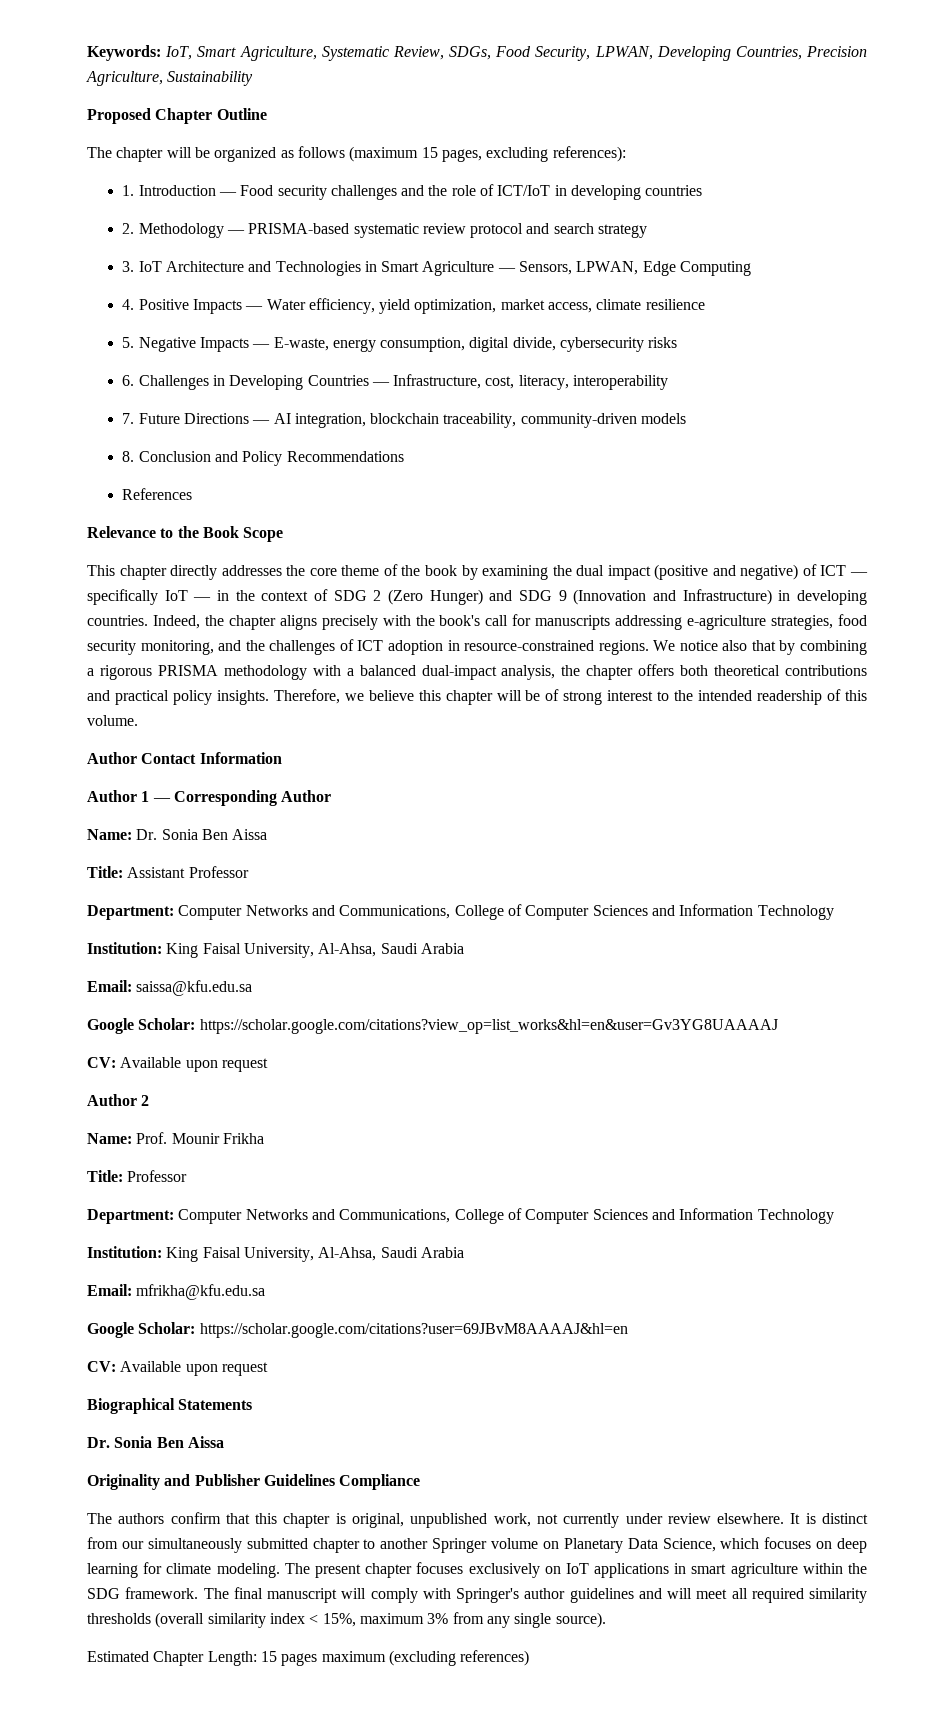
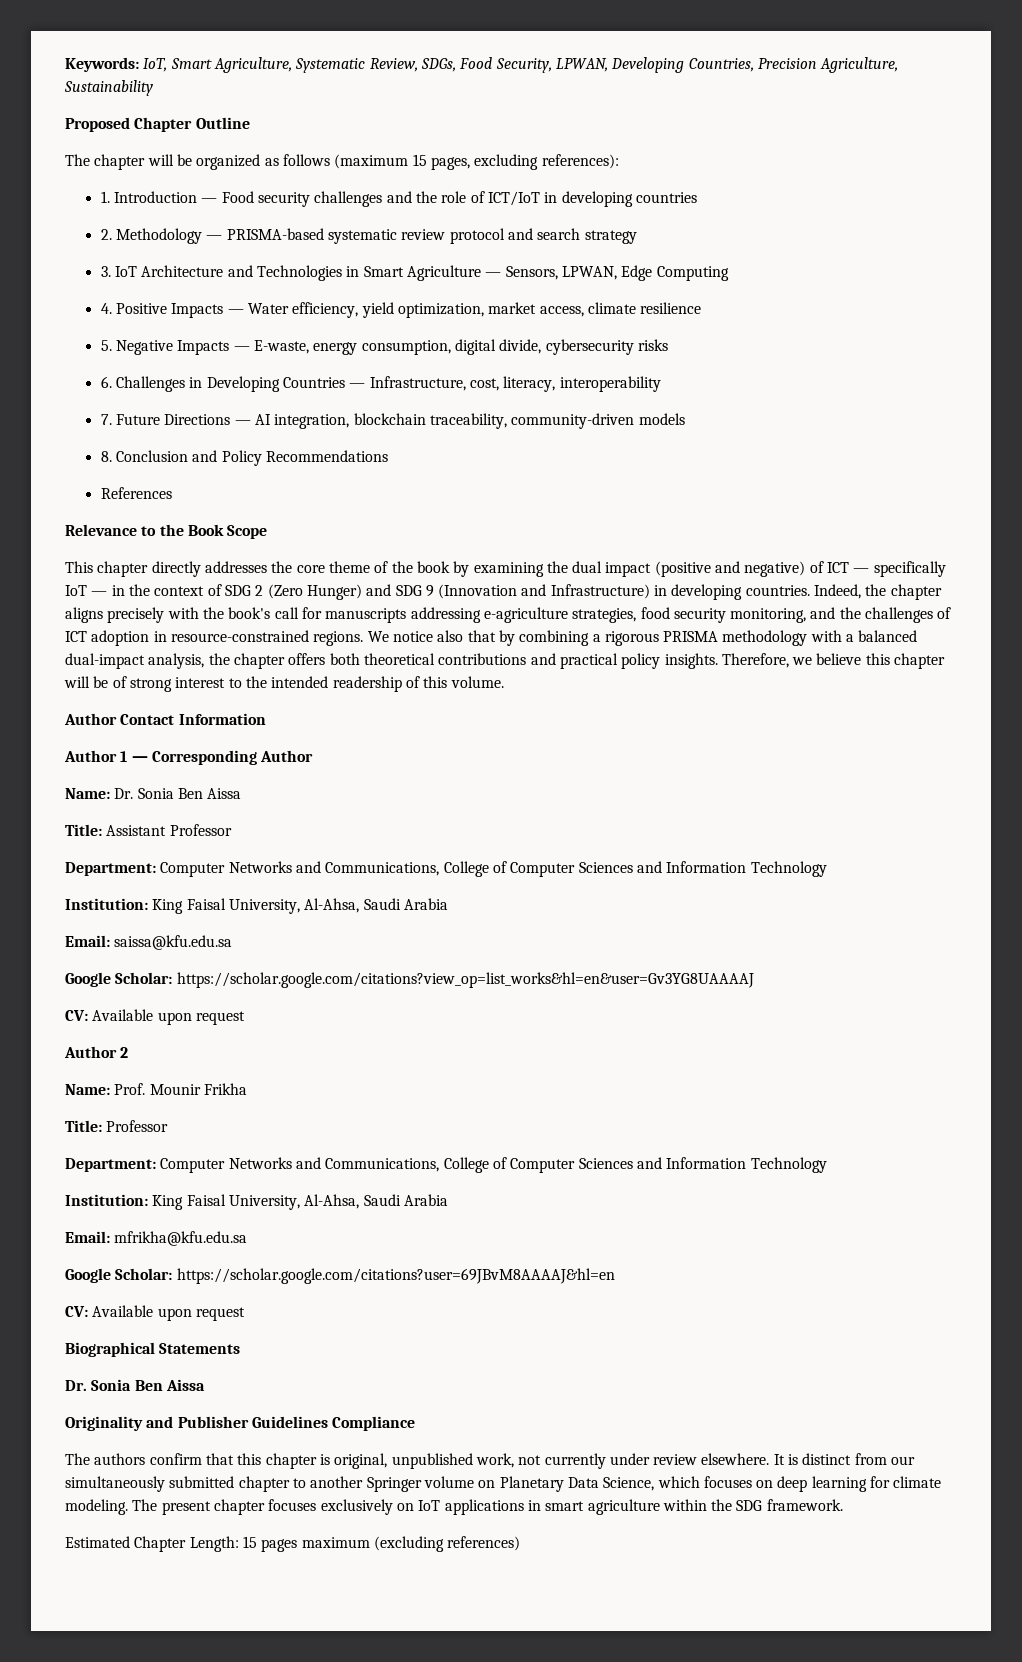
[203,1587,867,1603] [87,1612,606,1628] The final manuscript will comply with Springer's author guidelines and will meet all required similarity thresholds (overall similarity index < 15%, maximum 3% from any single source). -> (843, 1505) none

